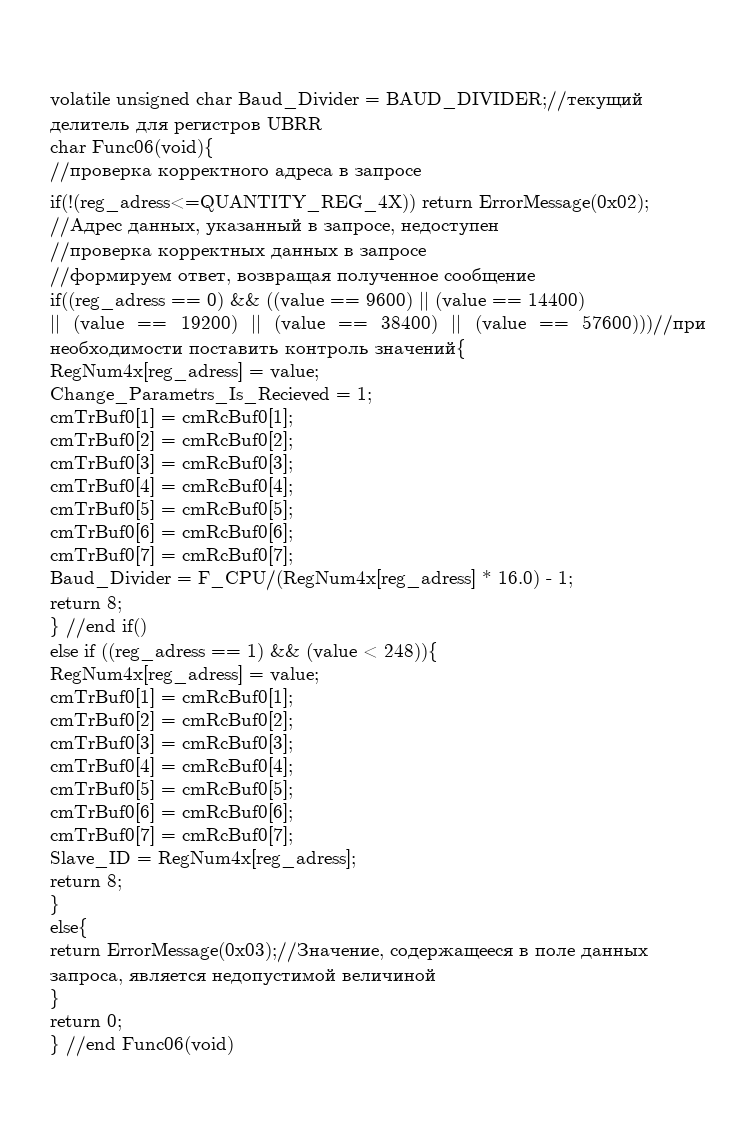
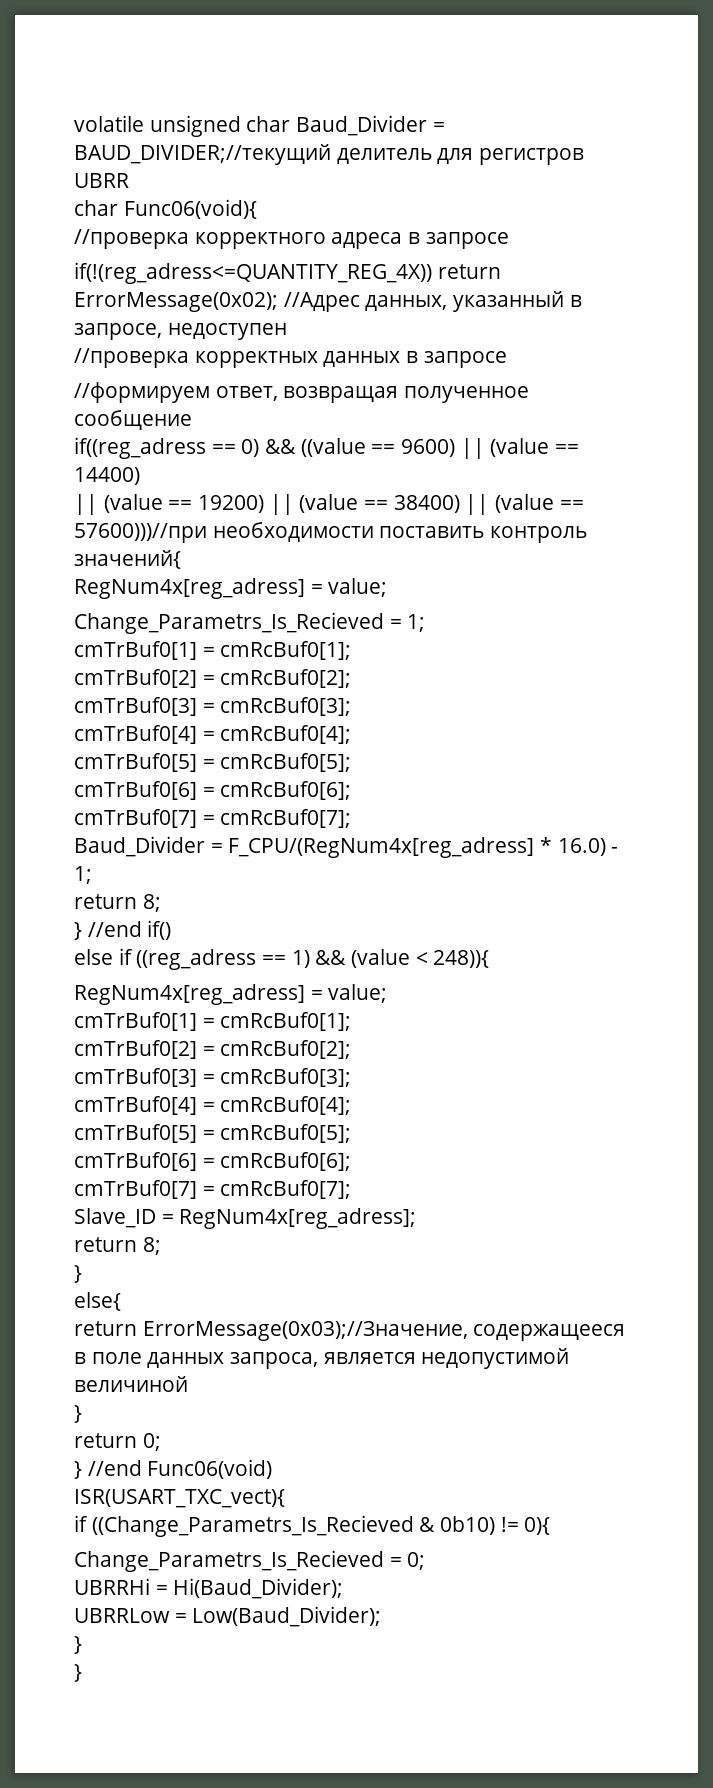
(234, 1045) none -> [74,1489,285,1508] [74,1515,551,1537] [74,1550,426,1572] [74,1578,344,1599] [74,1606,382,1627] [74,1636,82,1654] [74,1664,82,1682] // ISR(USART_TXC_vect){ // if ((Change_Parametrs_Is_Recieved & 0b10) != 0){ // Change_Parametrs_Is_Recieved = 0; // UBRRHi = Hi(Baud_Divider); // UBRRLow = Low(Baud_Divider); // } // }

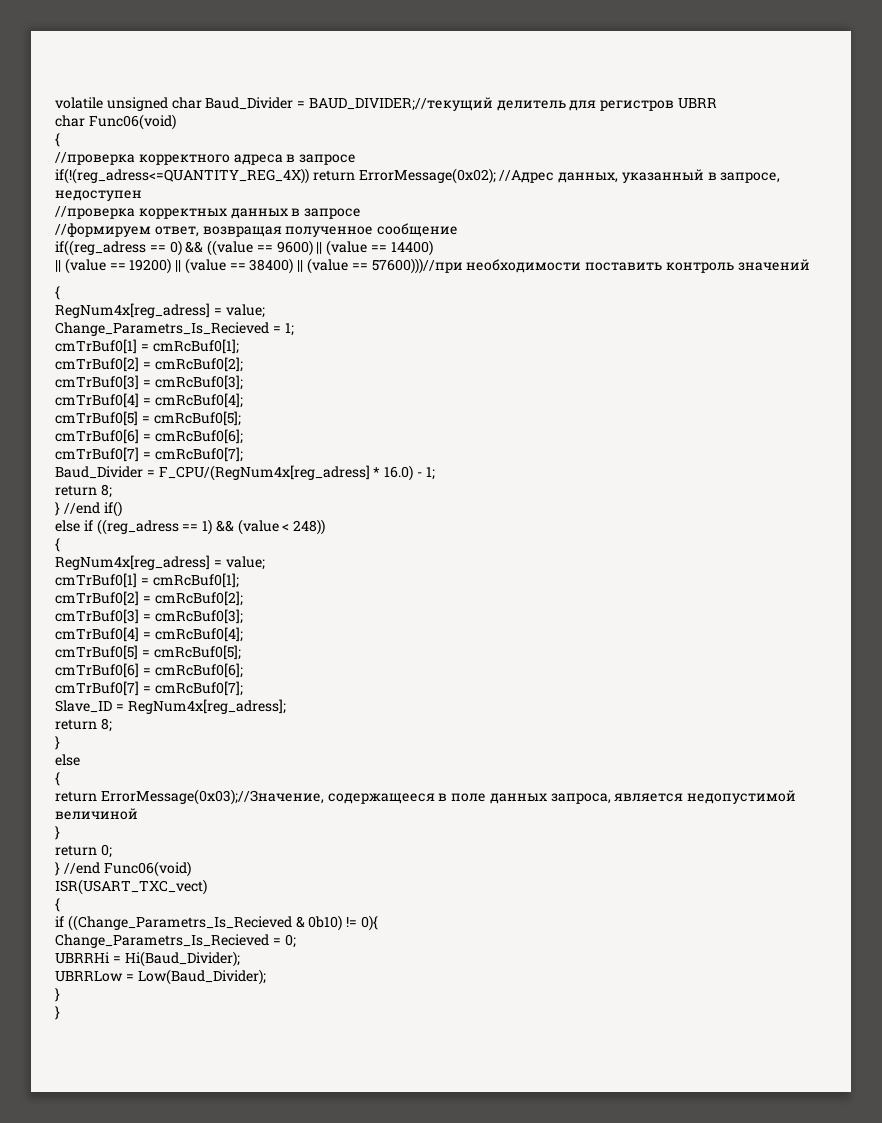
[123,199,257,219] Func06(void){ -> [88,114,176,130] [55,133,60,147] Func06(void) // {
[74,550,181,569] значений{ -> [737,259,810,271] [55,286,60,300] значений // {
[433,950,490,968] 248)){ -> [293,519,326,535] [55,538,60,552] 248)) // {
[74,1292,121,1311] else{ -> [55,754,80,766] [55,772,60,786] else // {
[74,1489,285,1508] ISR(USART_TXC_vect){ -> [55,879,207,895] [55,898,60,912] ISR(USART_TXC_vect) // {

